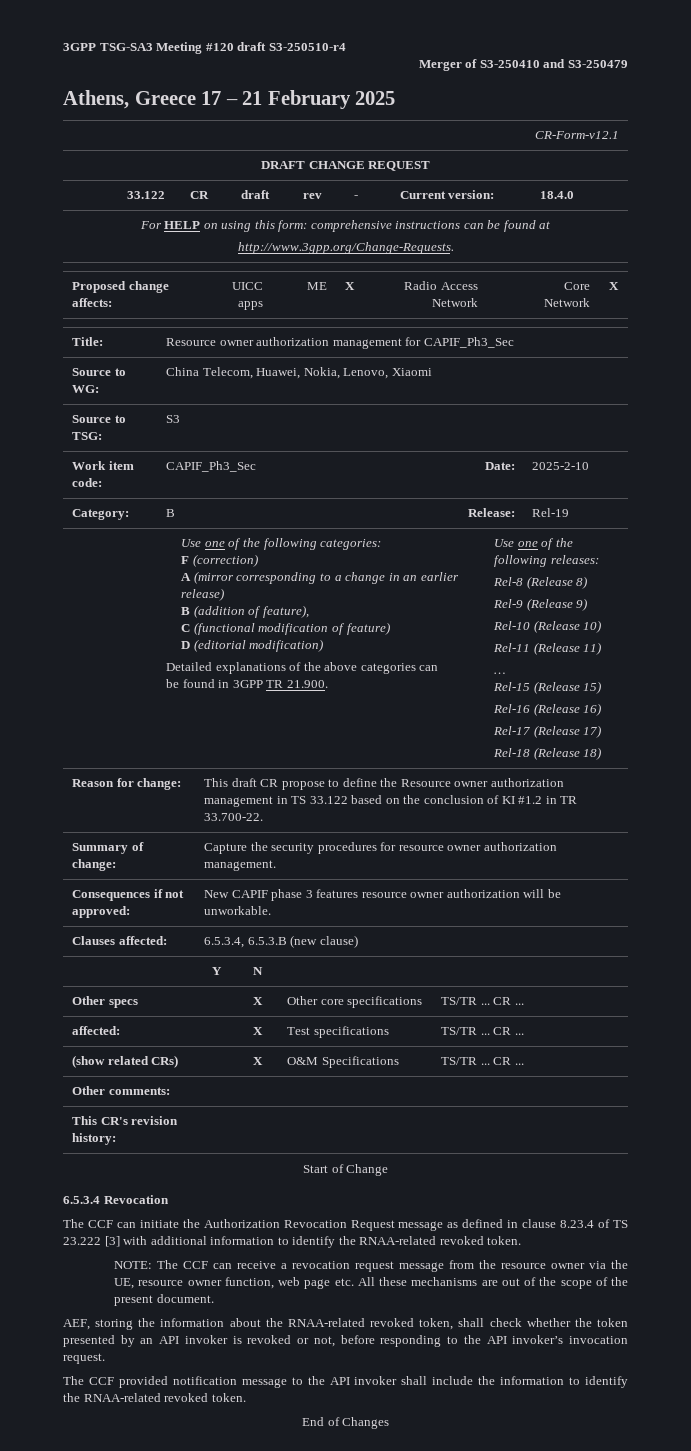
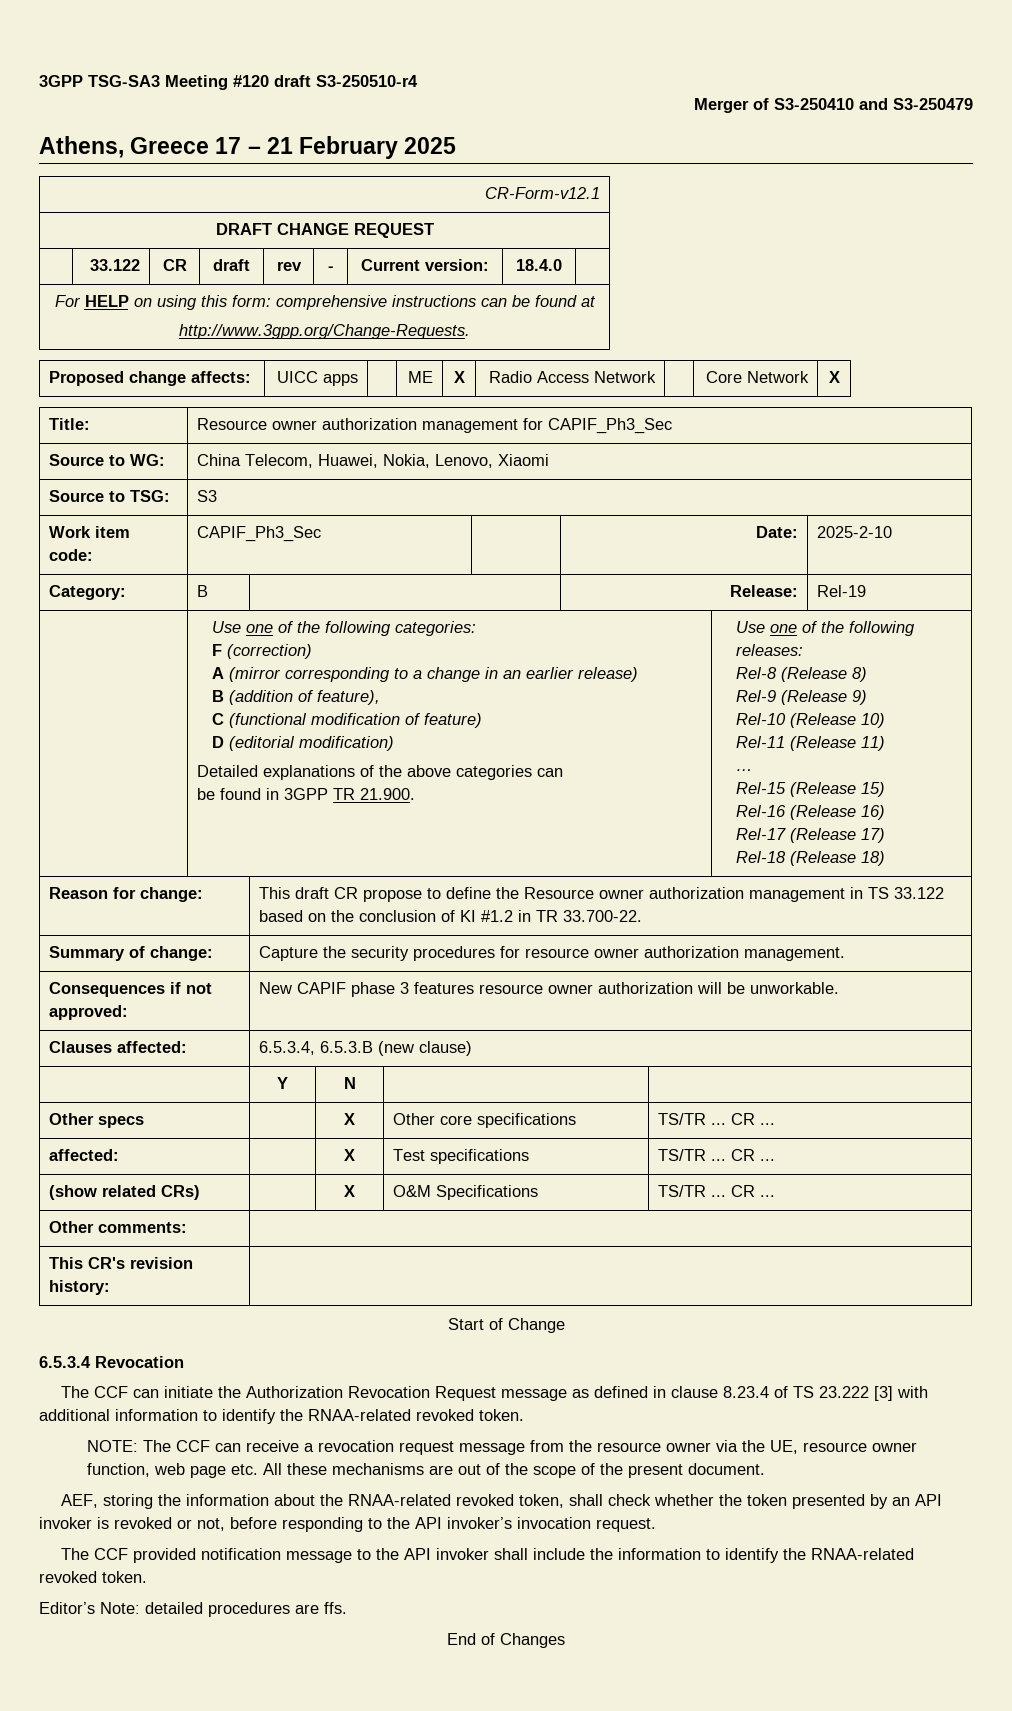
(246, 1397) none -> [39,1602,347,1617] // Editor’s Note: detailed procedures are ffs.

